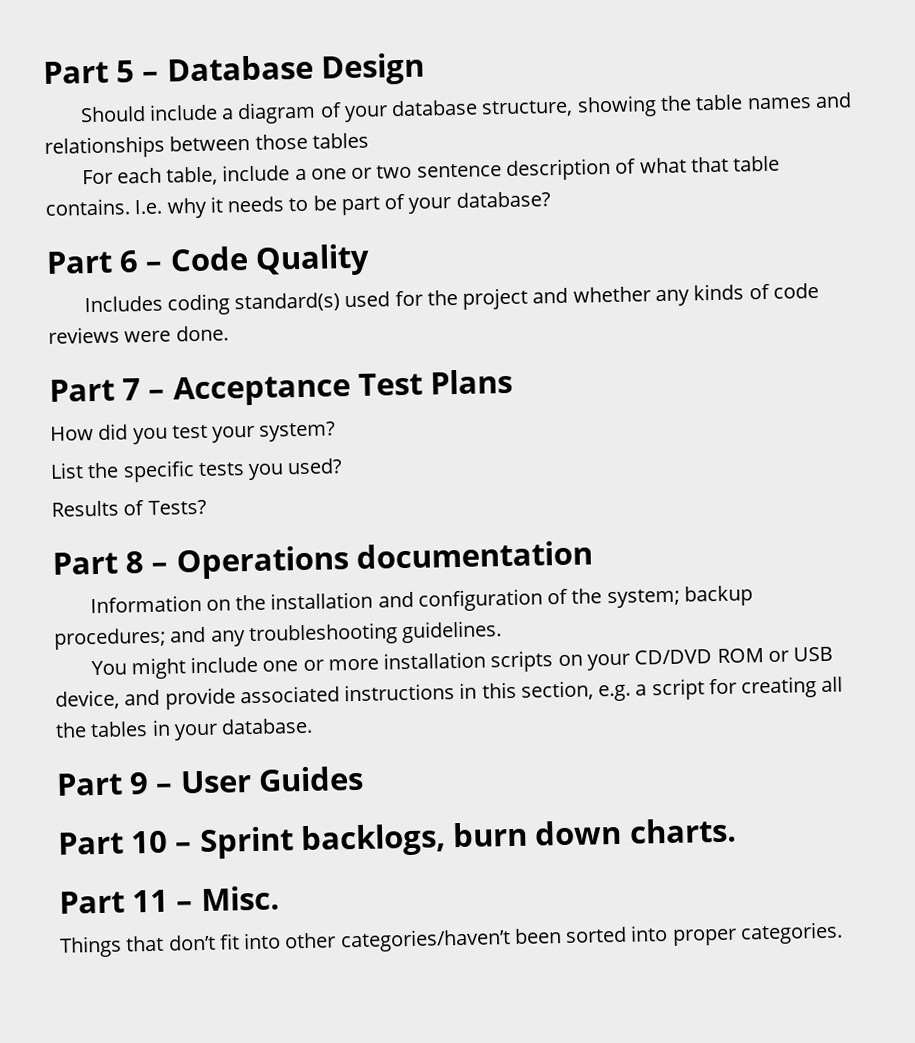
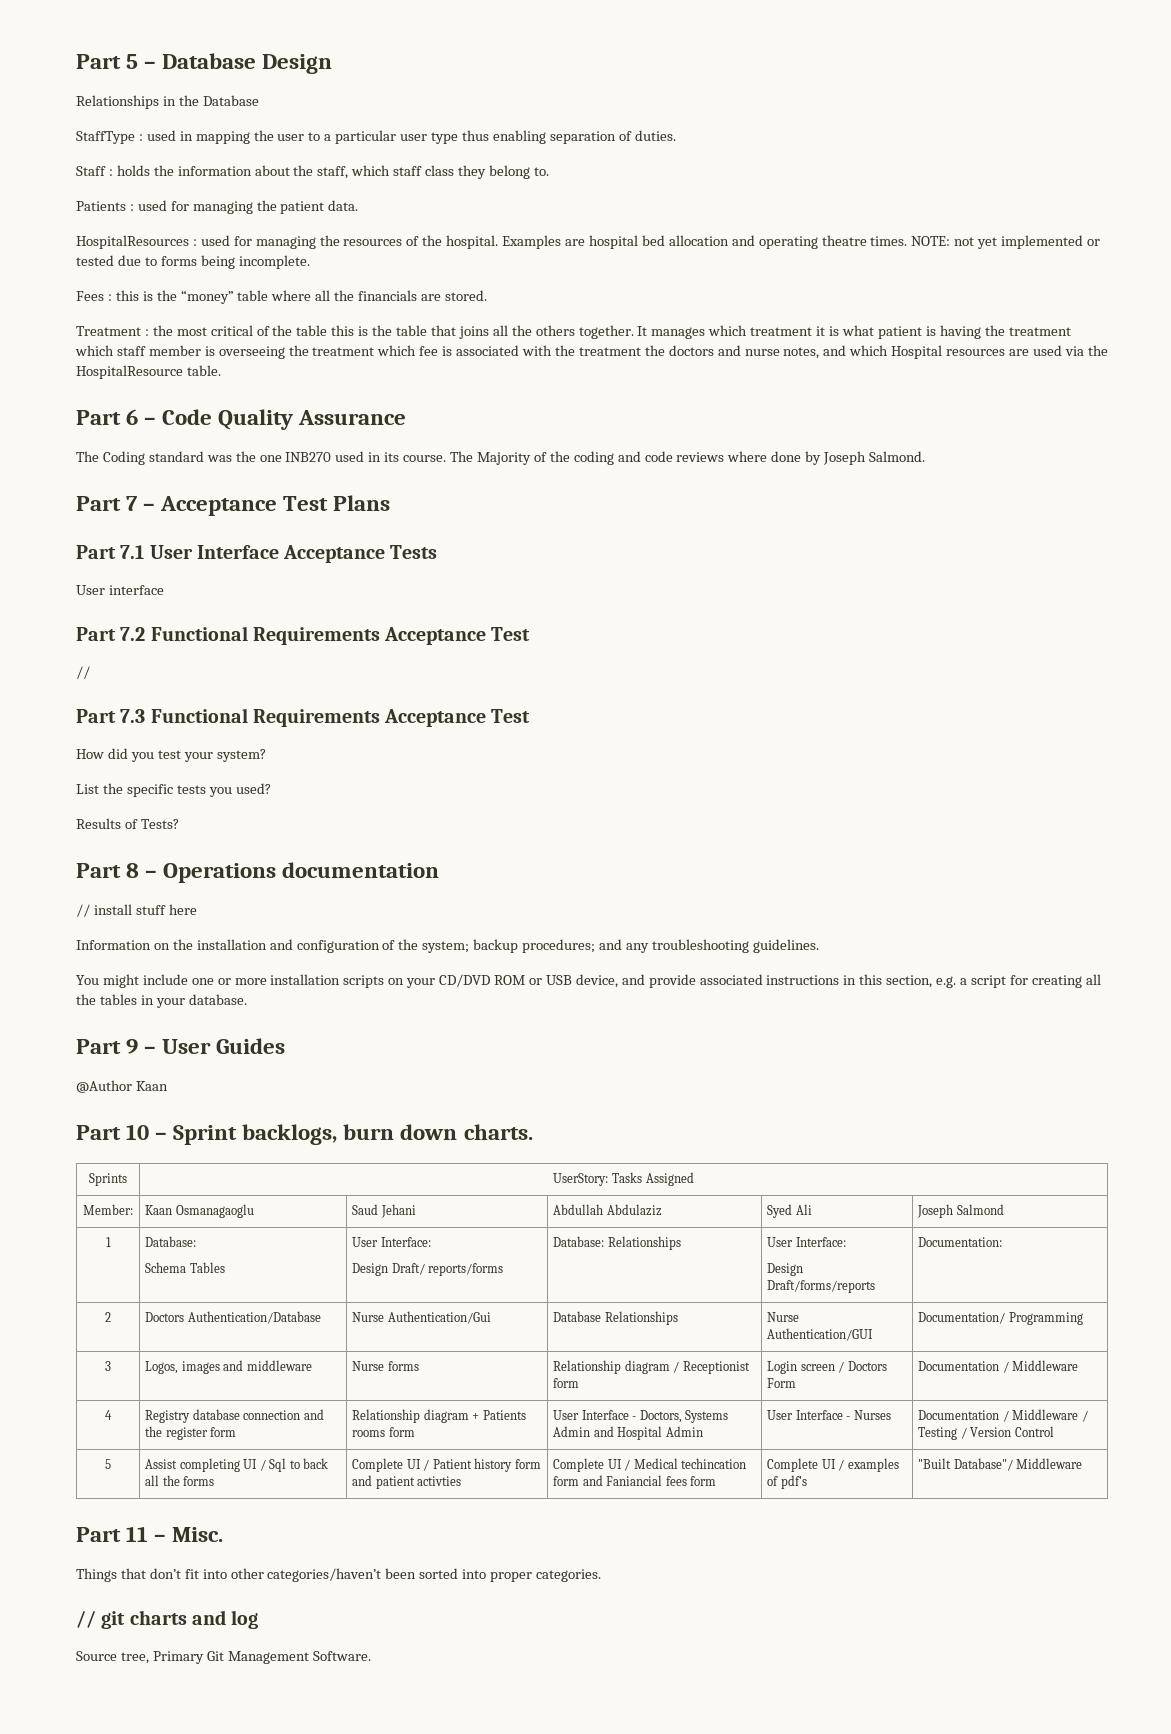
[79,92,852,125] [44,132,369,159] [81,155,781,186] [45,191,551,219] Should include a diagram of your database structure, showing the table names and relationships between those tables // For each table, include a one or two sentence description of what that table contains. I.e. why it needs to be part of your database? -> [76,95,259,109] [76,130,676,144] [76,165,549,179] [76,200,359,214] [76,235,1101,249] [76,255,310,269] [76,290,487,304] [76,325,1071,339] [75,345,1108,359] [76,365,221,379] Relationships in the Database // StaffType : used in mapping the user to a particular user type thus enabling separation of duties. // Staff : holds the information about the staff, which staff class they belong to. // Patients : used for managing the patient data. // HospitalResources : used for managing the resources of the hospital. Examples are hospital bed allocation and operating theatre times. NOTE: not yet implemented or tested due to forms being incomplete. // Fees : this is the “money” table where all the financials are stored. // Treatment : the most critical of the table this is the table that joins all the others together. It manages which treatment it is what patient is having the treatment which staff member is overseeing the treatment which fee is associated with the treatment the doctors and nurse notes, and which Hospital resources are used via the HospitalResource table.
[83,282,819,316] [48,325,229,344] // Includes coding standard(s) used for the project and whether any kinds of code reviews were done. -> [298,410,407,425] [76,451,926,465] Assurance // The Coding standard was the one INB270 used in its course. The Majority of the coding and code reviews where done by Joseph Salmond.
(514, 381) none -> [76,545,438,563] [76,585,164,595] [76,626,531,645] [76,666,90,679] [76,708,531,727] // Part 7.1 User Interface Acceptance Tests // User interface // Part 7.2 Functional Requirements Acceptance Test // // // Part 7.3 Functional Requirements Acceptance Test
(593, 554) none -> [76,904,197,917] // // install stuff here
(364, 778) none -> [76,1080,168,1093] // @Author Kaan
(737, 830) none -> [89,1173,127,1186] [553,1172,694,1186] [83,1204,133,1215] [145,1204,254,1218] [352,1204,416,1218] [553,1204,662,1216] [767,1204,812,1218] [917,1204,1004,1218] [105,1237,111,1247] [145,1236,197,1247] [145,1262,225,1273] [352,1237,431,1247] [352,1263,504,1276] [553,1236,681,1250] [767,1237,846,1247] [767,1263,804,1276] [767,1280,876,1293] [918,1237,1003,1247] [105,1312,111,1322] [145,1311,321,1324] [352,1311,491,1324] [553,1311,678,1325] [767,1312,800,1322] [767,1328,874,1341] [918,1312,1083,1325] [105,1361,111,1371] [145,1360,312,1374] [352,1361,419,1371] [553,1360,750,1374] [553,1378,580,1388] [767,1361,887,1374] [767,1378,797,1388] [918,1360,1079,1373] [105,1410,112,1420] [145,1409,324,1423] [145,1426,237,1440] [352,1409,526,1423] [352,1427,415,1437] [553,1410,729,1423] [553,1426,703,1440] [767,1410,891,1420] [918,1409,1088,1422] [918,1426,1054,1440] [105,1459,111,1469] [145,1458,329,1472] [145,1475,215,1486] [352,1458,541,1472] [352,1475,462,1489] [553,1458,747,1472] [553,1475,717,1486] [767,1458,899,1472] [767,1475,807,1489] [918,1458,1083,1471] // Sprints | UserStory: Tasks Assigned // Member: | Kaan Osmanagaoglu | Saud Jehani | Abdullah Abdulaziz | Syed Ali | Joseph Salmond // 1 | Database: // Schema Tables | User Interface: // Design Draft/ reports/forms | Database: Relationships | User Interface: // Design Draft/forms/reports | Documentation: // 2 | Doctors Authentication/Database | Nurse Authentication/Gui | Database Relationships | Nurse Authentication/GUI | Documentation/ Programming // 3 | Logos, images and middleware | Nurse forms | Relationship diagram / Receptionist form | Login screen / Doctors Form | Documentation / Middleware // 4 | Registry database connection and the register form | Relationship diagram + Patients rooms form | User Interface - Doctors, Systems Admin and Hospital Admin | User Interface - Nurses | Documentation / Middleware / Testing / Version Control // 5 | Assist completing UI / Sql to back all the forms | Complete UI / Patient history form and patient activties | Complete UI / Medical techincation form and Faniancial fees form | Complete UI / examples of pdf's | "Built Database"/ Middleware
(843, 933) none -> [76,1610,259,1629] [76,1651,371,1664] // // git charts and log // Source tree, Primary Git Management Software.

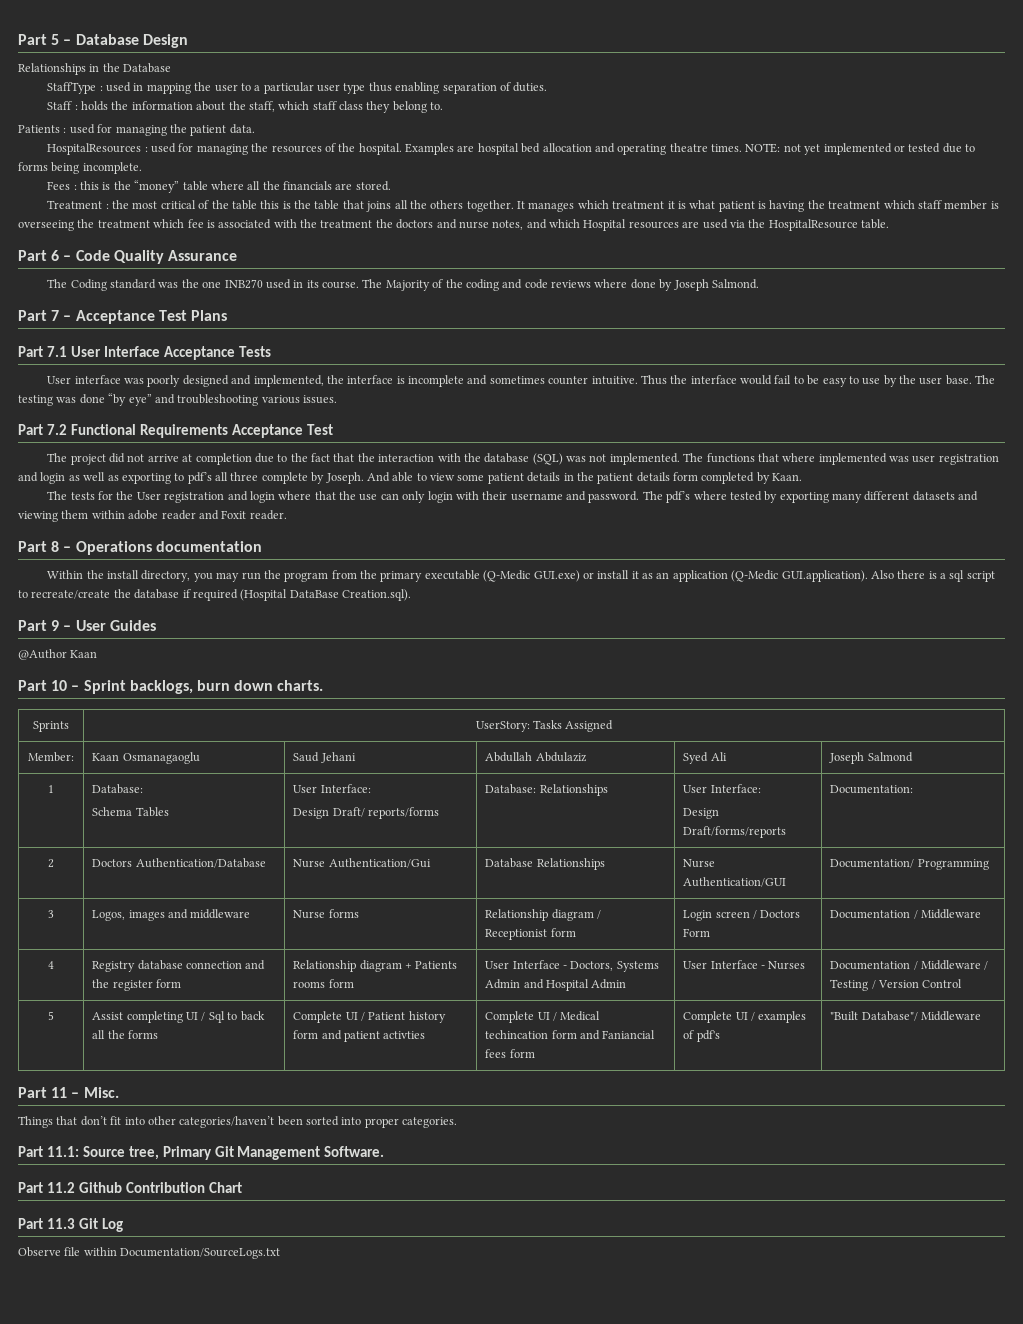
(164, 590) none -> [124,375,996,387] [18,393,337,406] was poorly designed and implemented, the interface is incomplete and sometimes counter intuitive. Thus the interface would fail to be easy to use by the user base. The testing was done “by eye” and troubleshooting various issues.
[76,666,90,679] [76,708,531,727] [76,748,266,762] [76,783,271,797] [76,818,179,829] // // Part 7.3 Functional Requirements Acceptance Test // How did you test your system? // List the specific tests you used? // Results of Tests? -> [47,453,999,465] [18,472,803,484] [47,491,979,503] [18,510,287,522] The project did not arrive at completion due to the fact that the interaction with the database (SQL) was not implemented. The functions that where implemented was user registration and login as well as exporting to pdf’s all three complete by Joseph. And able to view some patient details in the patient details form completed by Kaan. // The tests for the User registration and login where that the use can only login with their username and password. The pdf’s where tested by exporting many different datasets and viewing them within adobe reader and Foxit reader.
[76,904,197,917] [76,939,819,953] [76,974,1101,988] [76,994,247,1008] // install stuff here // Information on the installation and configuration of the system; backup procedures; and any troubleshooting guidelines. // You might include one or more installation scripts on your CD/DVD ROM or USB device, and provide associated instructions in this section, e.g. a script for creating all the tables in your database. -> [47,570,995,582] [18,589,411,601] Within the install directory, you may run the program from the primary executable (Q-Medic GUI.exe) or install it as an application (Q-Medic GUI.application). Also there is a sql script to recreate/create the database if required (Hospital DataBase Creation.sql).
[76,1610,259,1629] // git charts and log // -> [18,1146,79,1157] Part 11.1:
(371, 1656) none -> [18,1182,242,1193] [18,1218,123,1232] [18,1247,281,1259] // Part 11.2 Github Contribution Chart // Part 11.3 Git Log // Observe file within Documentation/SourceLogs.txt

